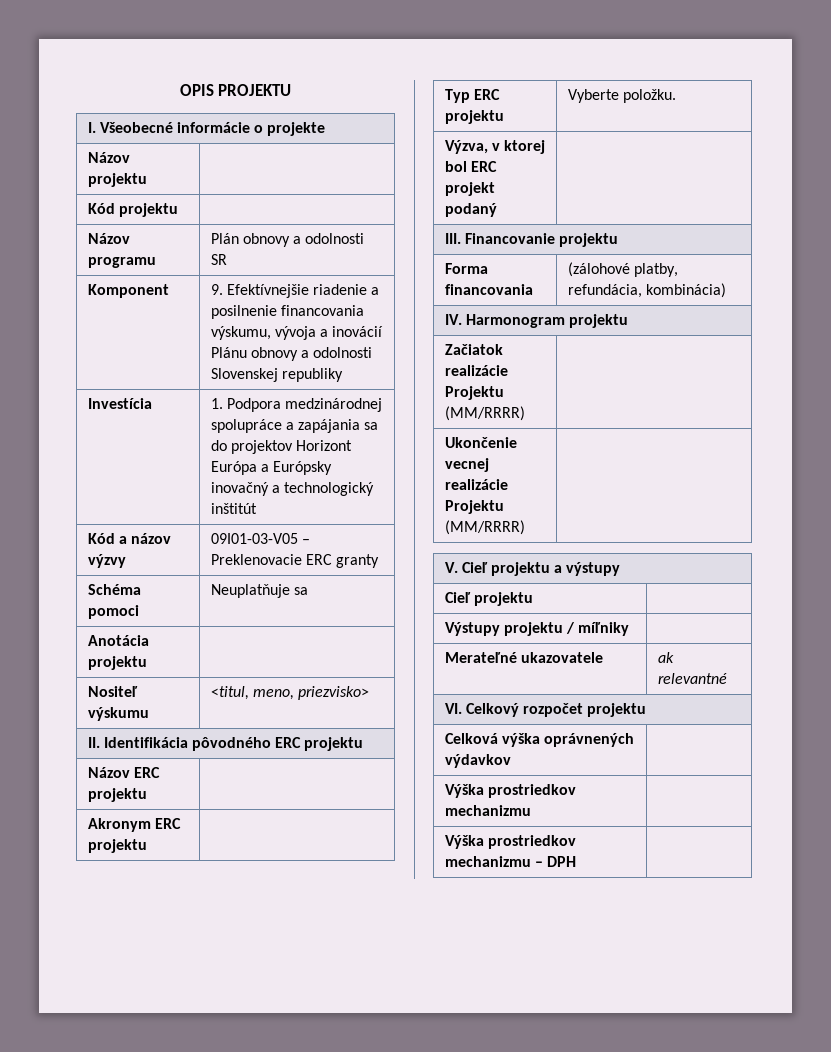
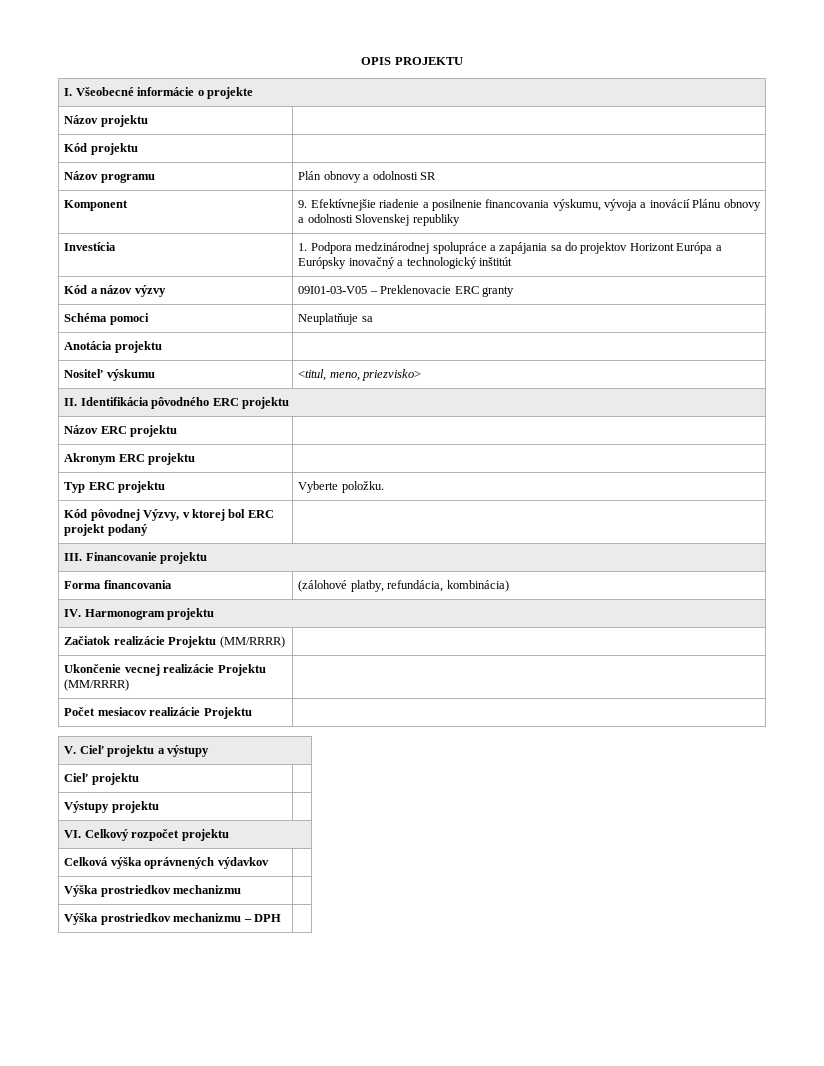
[444,140,488,154] Výzva, -> [64,509,180,521] Kód pôvodnej Výzvy,
(525, 527) none -> [64,707,252,719] // Počet mesiacov realizácie Projektu |
[566,622,630,636] [444,652,603,663] [657,652,674,663] [657,673,727,684] / míľniky | // Merateľné ukazovatele | ak relevantné -> (159, 807) |

